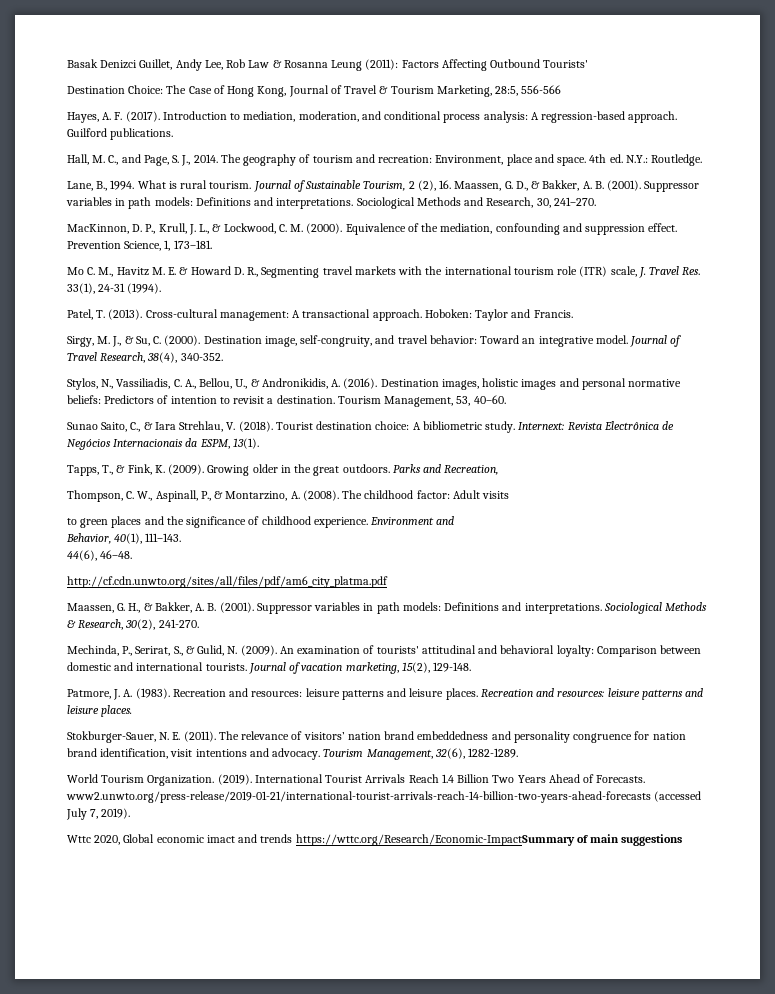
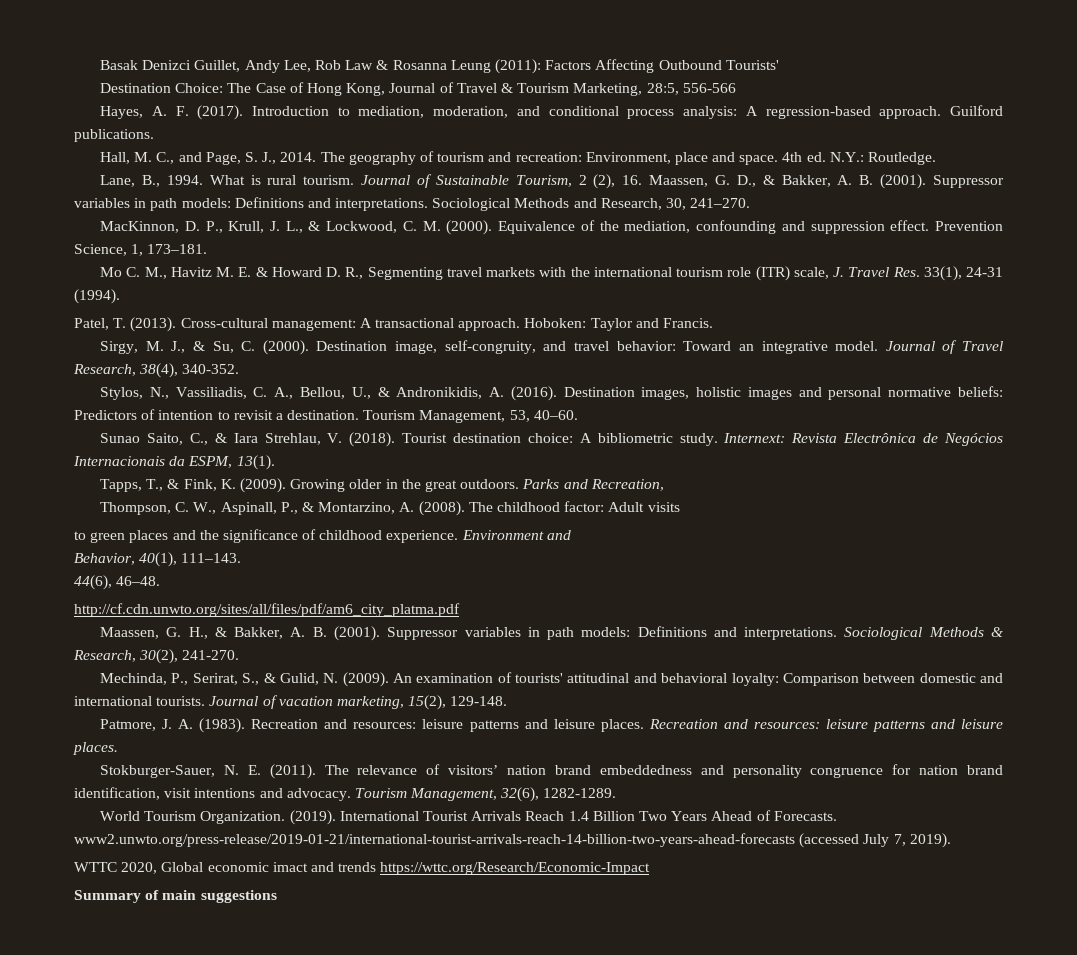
[67,835,91,843] Wttc -> [74,862,117,872] WTTC
[295,834,575,846] https://wttc.org/Research/Economic-ImpactSummary -> [380,862,651,875] [74,890,141,903] https://wttc.org/Research/Economic-Impact // Summary

